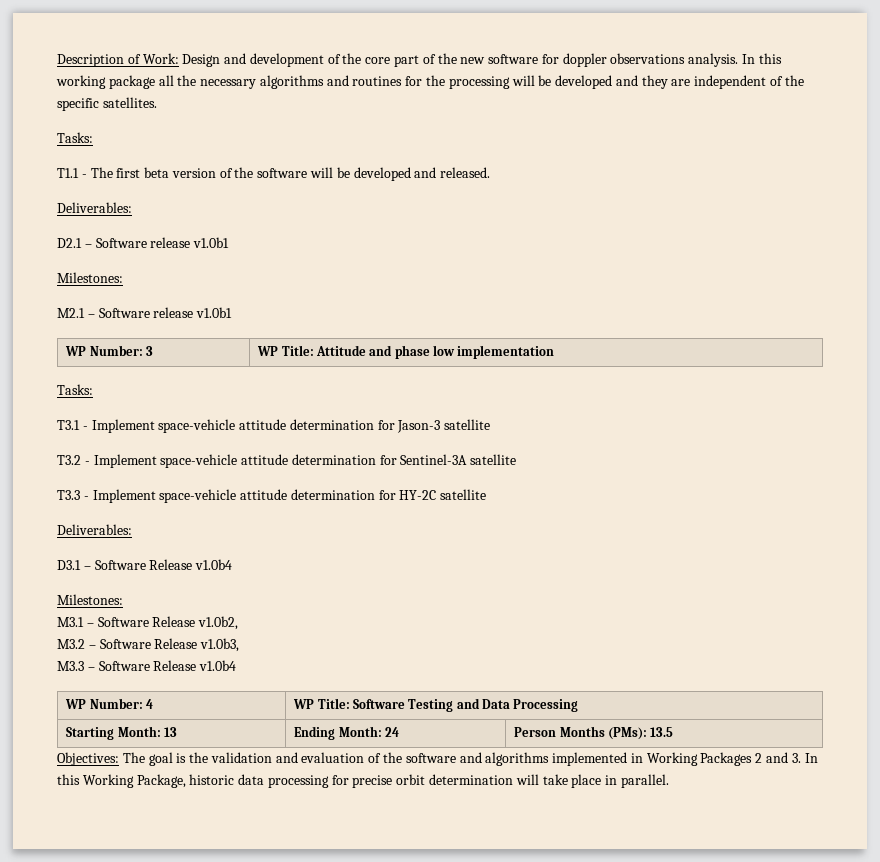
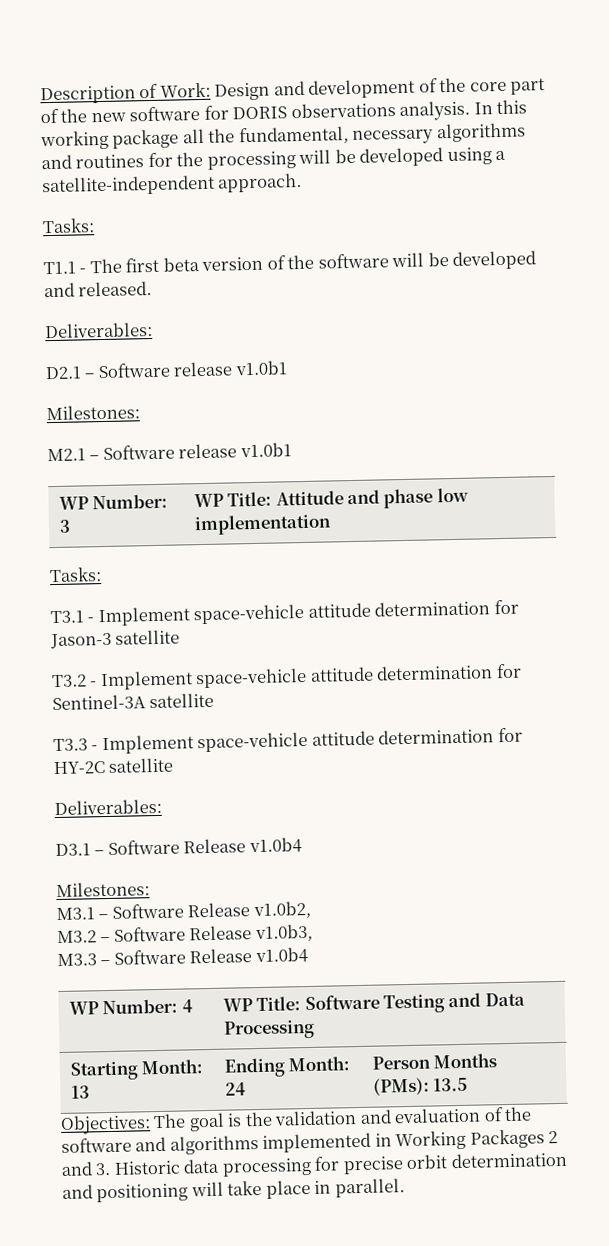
[562,53,607,67] doppler -> [232,106,288,120] DORIS
(197, 80) none -> [238,126,349,146] fundamental,
[615,75,804,89] [57,97,157,111] and they are independent of the specific satellites. -> [446,147,507,166] [42,172,303,197] using a satellite-independent approach.
[804,753,818,763] [57,774,235,788] In this Working Package, historic -> [113,1160,181,1175] Historic
(514, 779) none -> [62,1183,189,1203] and positioning

